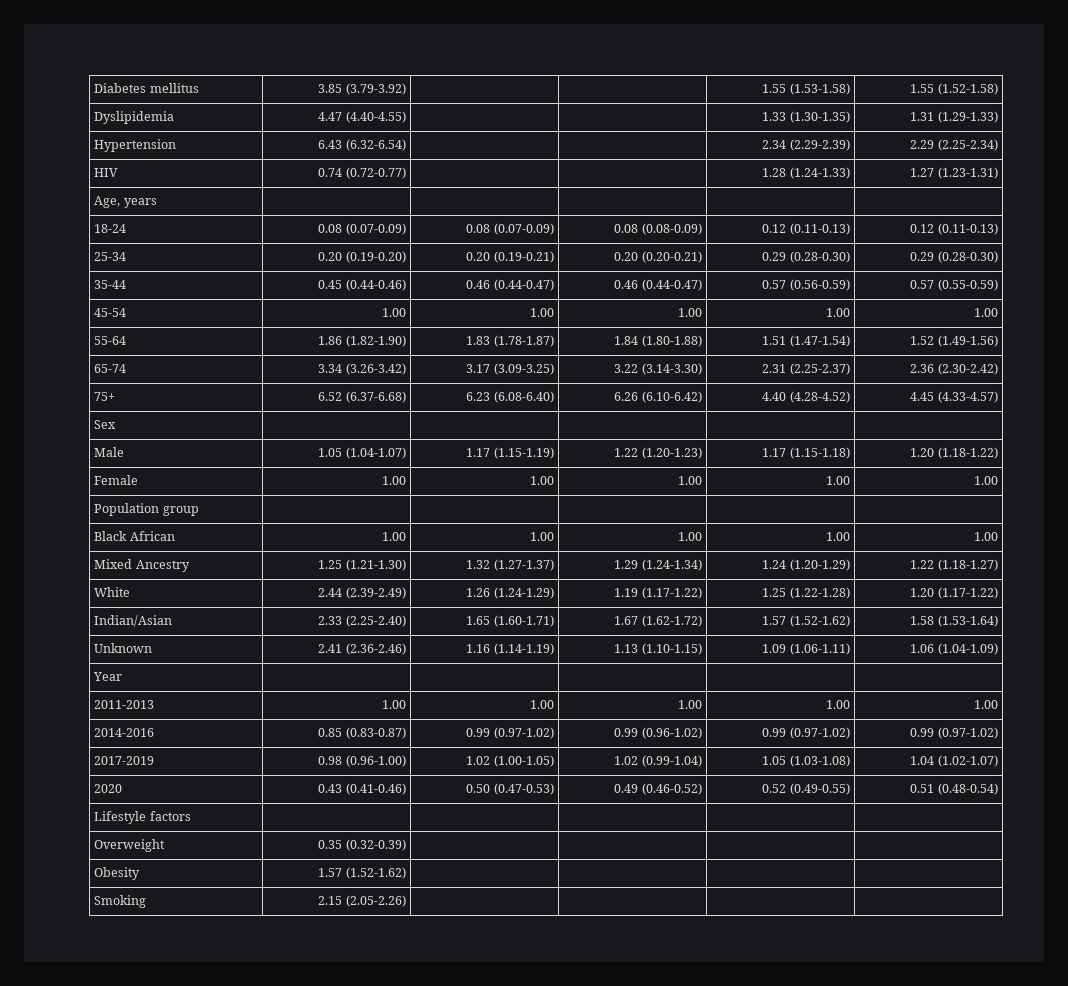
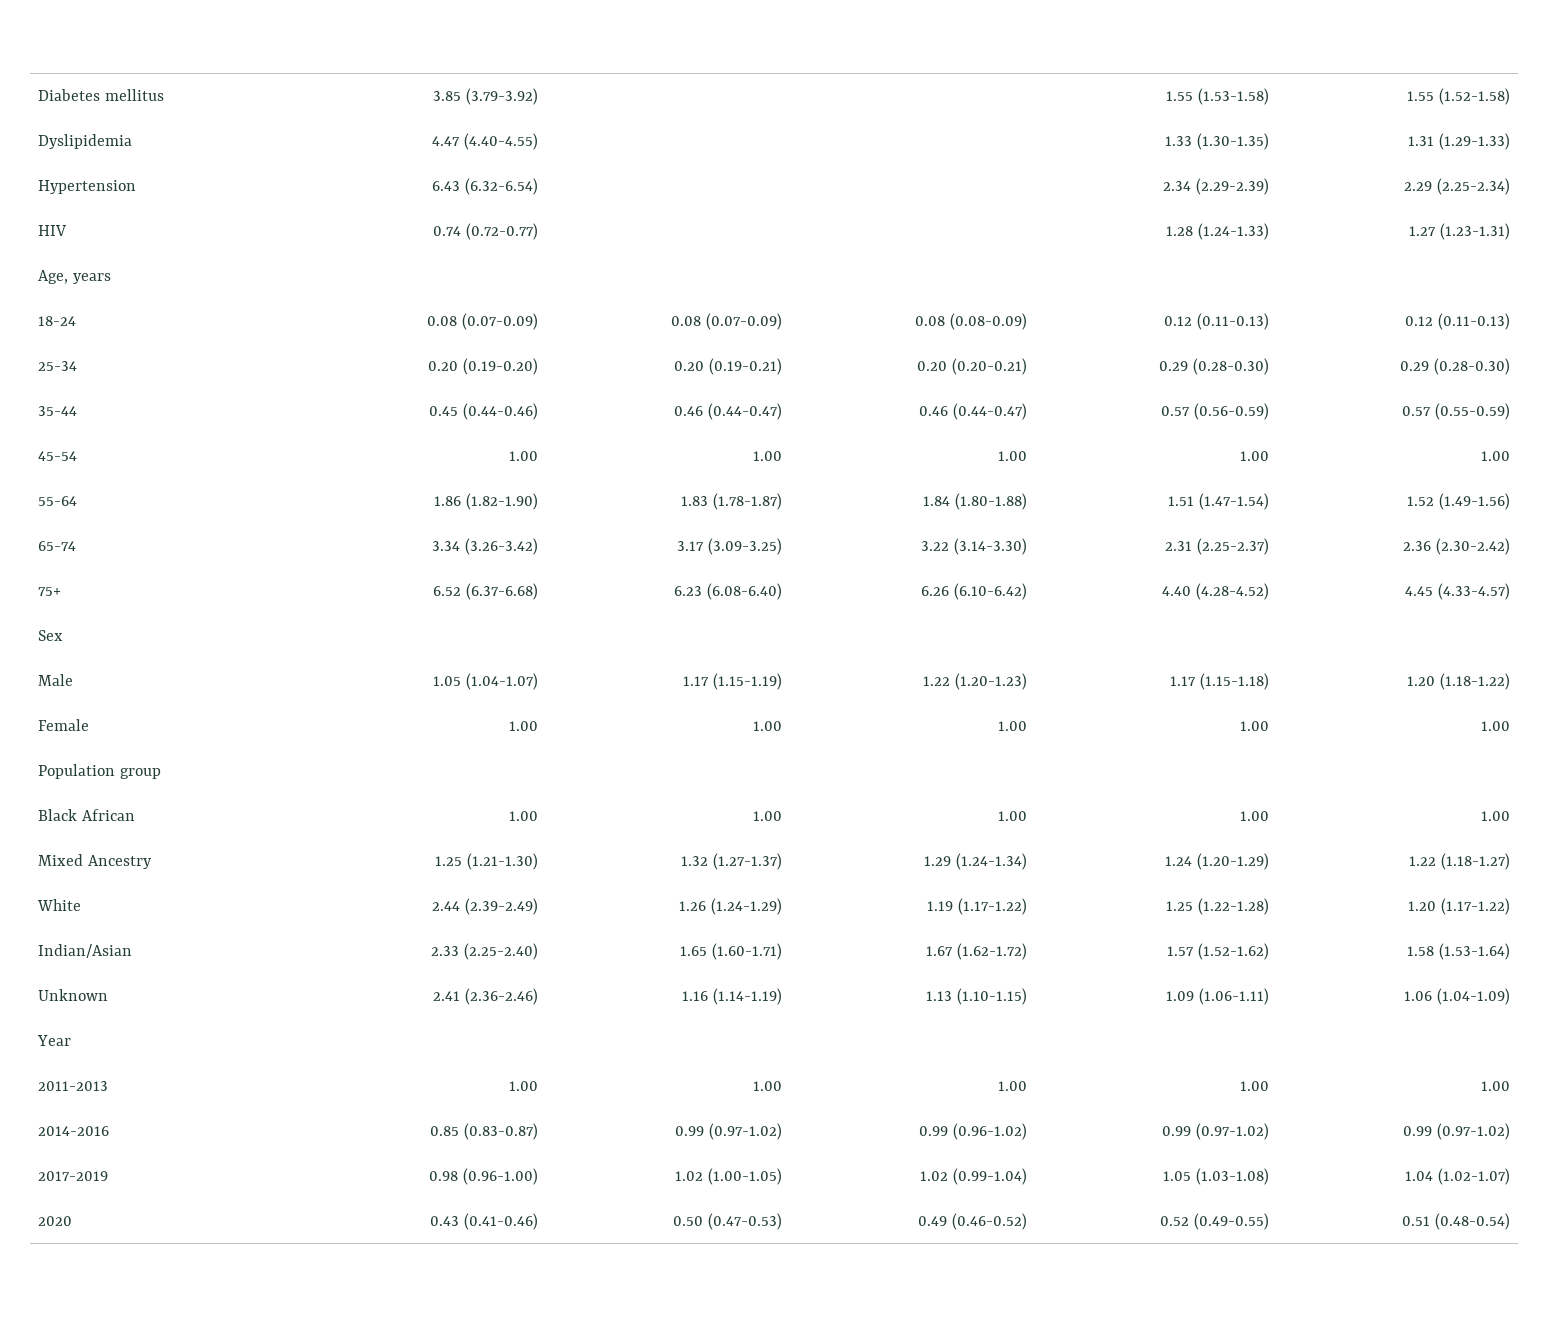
[94,811,191,824] [94,839,166,852] [318,839,406,851] [94,867,141,880] [318,867,406,879] [94,895,147,908] [318,895,406,907] // Lifestyle factors | | | | | // Overweight | 0.35 (0.32-0.39) | | | | // Obesity | 1.57 (1.52-1.62) | | | | // Smoking | 2.15 (2.05-2.26) | | | | -> (1510, 1221) none

